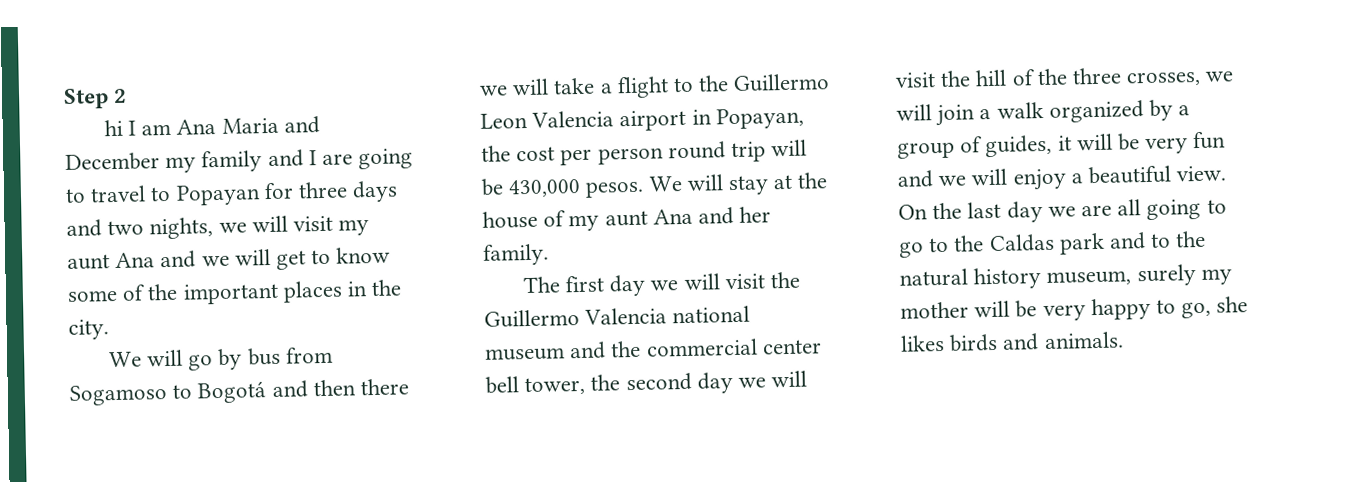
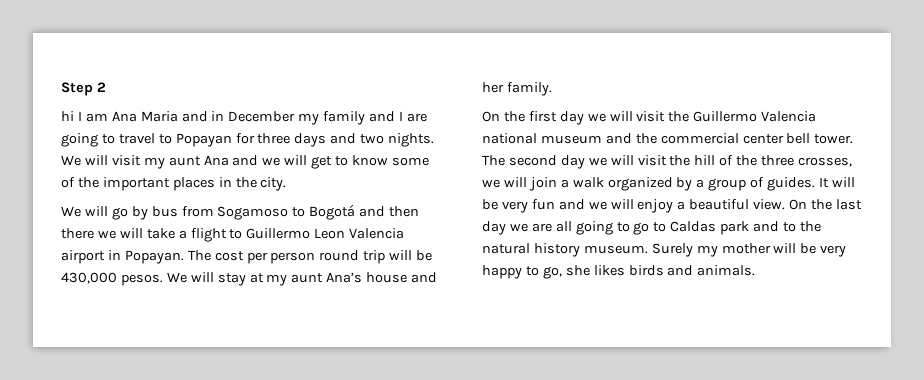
(320, 125) none -> [211,111,225,121] in
[149,217,247,240] nights, we -> [388,133,435,147] [61,155,81,166] nights. We
[698,75,730,92] the -> (243, 234) none
[715,107,804,130] [481,145,511,162] Popayan, the -> [124,250,211,264] Popayan. The
[797,172,828,189] [482,208,693,232] the house of my aunt Ana -> [266,272,408,286] my aunt Ana’s house
[522,276,560,294] The -> [482,111,525,122] On the
[524,374,621,396] tower, the -> [814,134,854,144] [482,155,505,166] tower. The
[985,134,1072,158] guides, it -> [767,177,830,191] guides. It
[953,235,985,252] the -> (667, 227) none
[1046,264,1196,287] museum, surely -> [583,243,693,257] museum. Surely

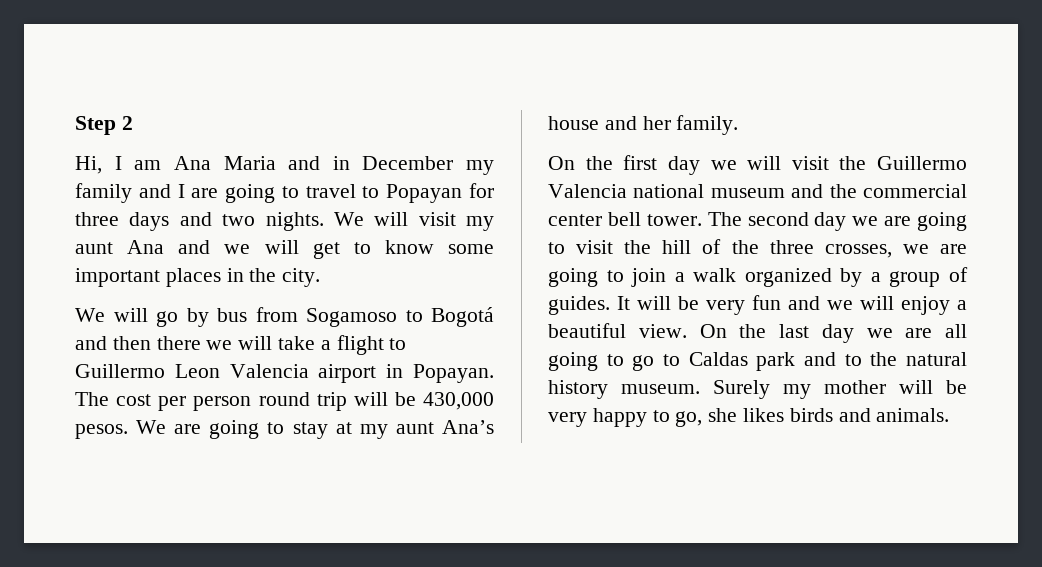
[61,111,74,121] hi -> [75,156,102,174] Hi,
[61,177,99,188] of the -> (494, 249) none
[190,272,214,282] will -> [174,420,285,439] are going to
[610,155,634,165] will -> [884,212,967,231] [548,242,565,254] are going to
[503,177,527,187] will -> [940,244,967,254] [548,268,624,287] are going to

